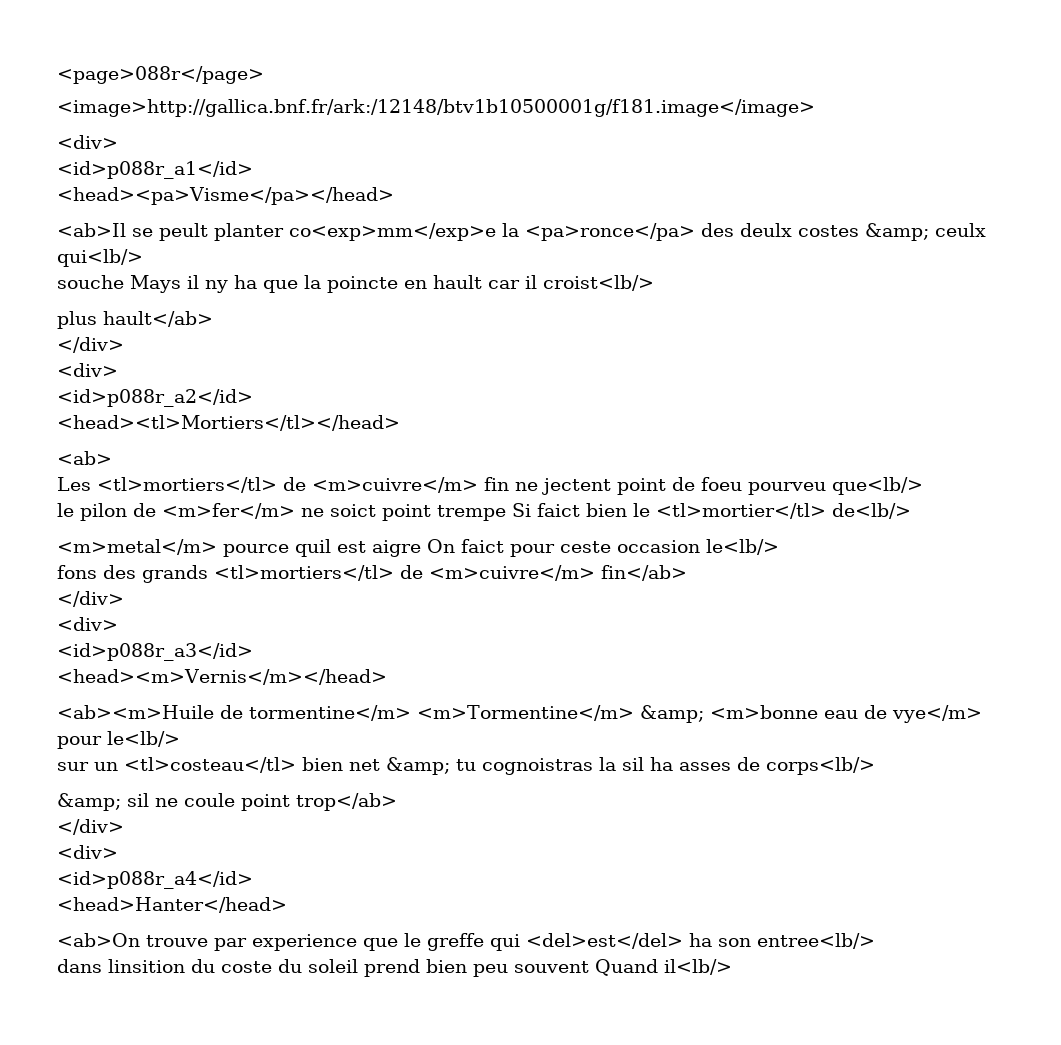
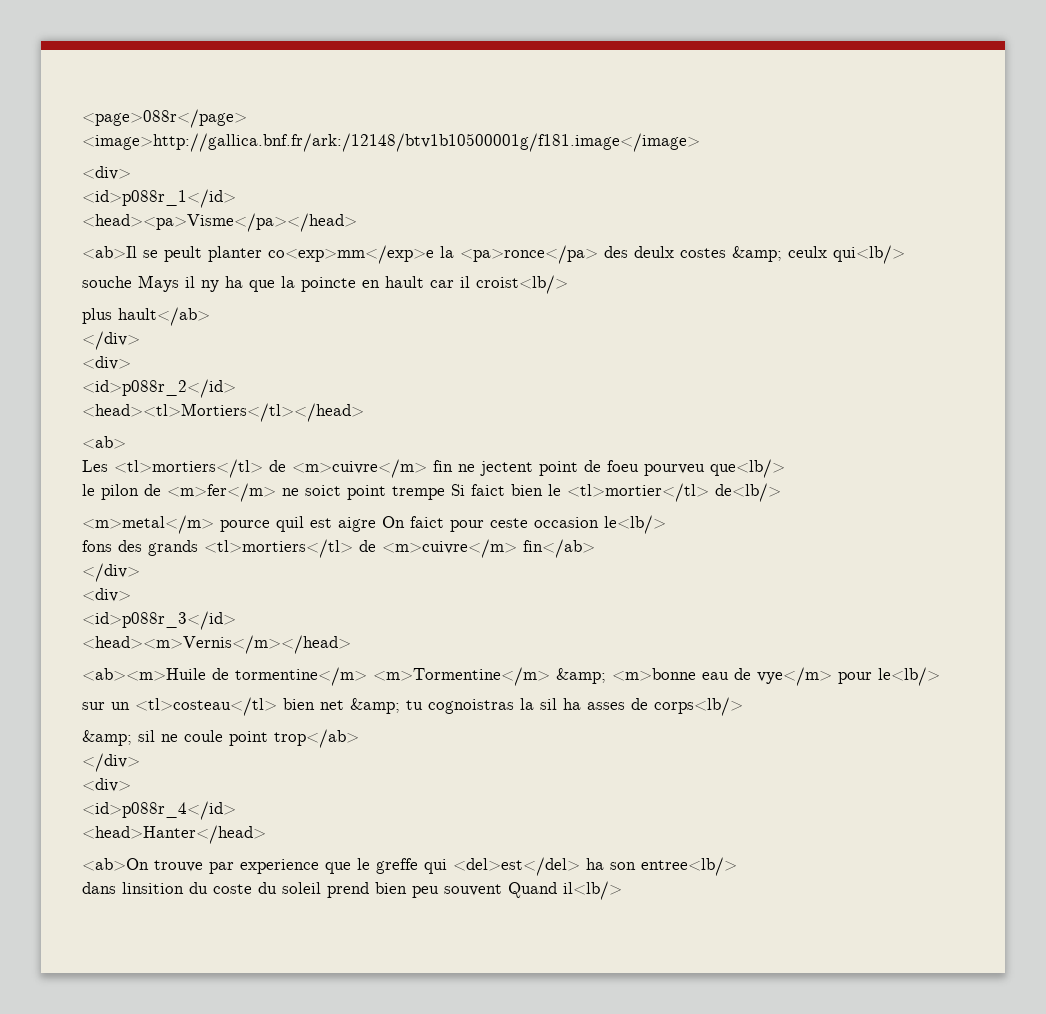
[57,161,253,179] <id>p088r_a1</id> -> [82,189,236,208] <id>p088r_1</id>
[57,389,253,407] <id>p088r_a2</id> -> [82,379,236,398] <id>p088r_2</id>
[57,643,253,661] <id>p088r_a3</id> -> [82,611,236,630] <id>p088r_3</id>
[57,871,253,889] <id>p088r_a4</id> -> [82,801,236,820] <id>p088r_4</id>

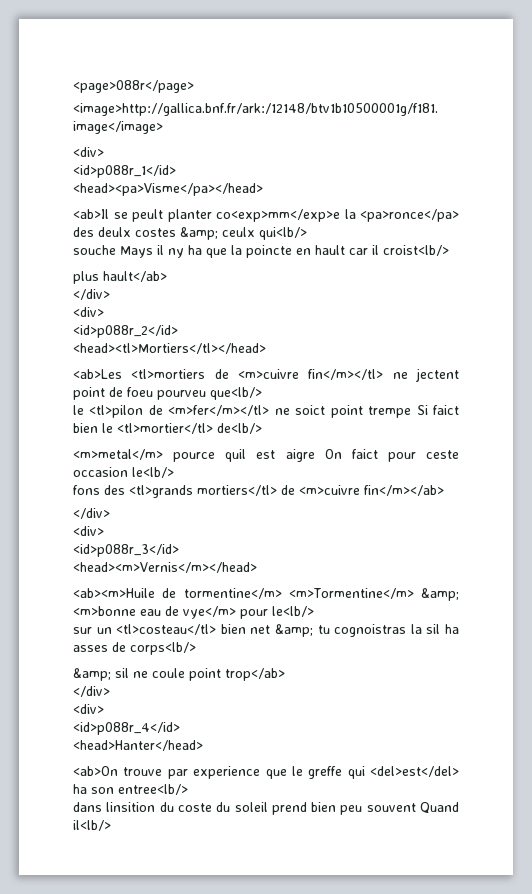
[82,436,126,449] [82,459,453,478] <ab> // Les <tl>mortiers</tl> de <m>cuivre</m> fin -> [73,369,384,380] <ab>Les <tl>mortiers de <m>cuivre fin</m></tl>
[101,483,276,502] pilon de <m>fer</m> -> [89,405,270,418] <tl>pilon de <m>fer</m></tl>
[148,539,595,558] grands <tl>mortiers</tl> de <m>cuivre</m> fin</ab> -> [129,485,444,498] <tl>grands mortiers</tl> de <m>cuivre fin</m></ab>

